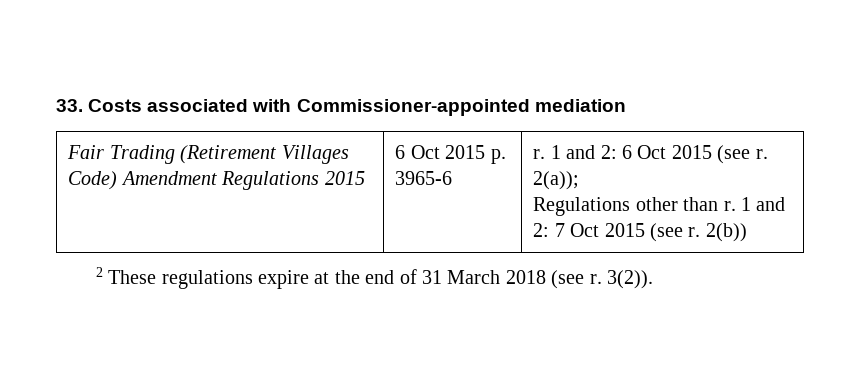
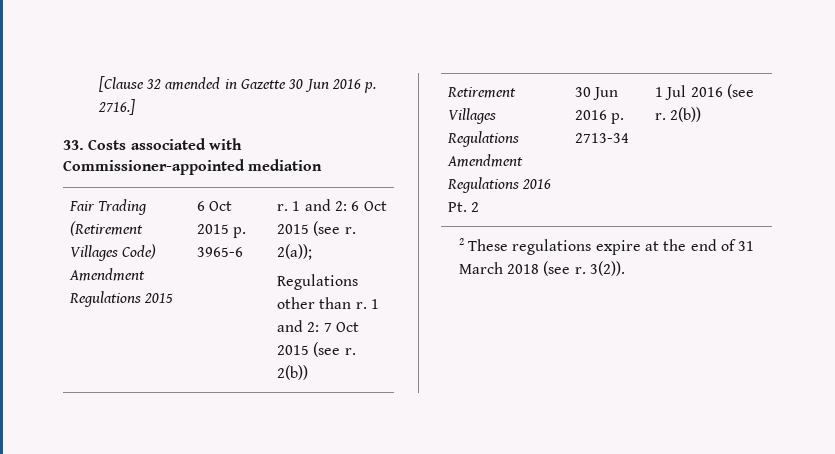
(56, 105) none -> [98,76,377,93] [97,99,135,115] [Clause 32 amended in Gazette 30 Jun 2016 p. 2716.] //
(747, 232) none -> [446,87,516,98] [447,108,496,124] [446,131,519,147] [446,154,523,167] [446,177,552,193] [447,202,480,212] [574,87,619,100] [574,110,625,124] [574,133,629,143] [654,84,754,100] [654,107,702,122] // Retirement Villages Regulations Amendment Regulations 2016 Pt. 2 | 30 Jun 2016 p. 2713-34 | 1 Jul 2016 (see r. 2(b))

